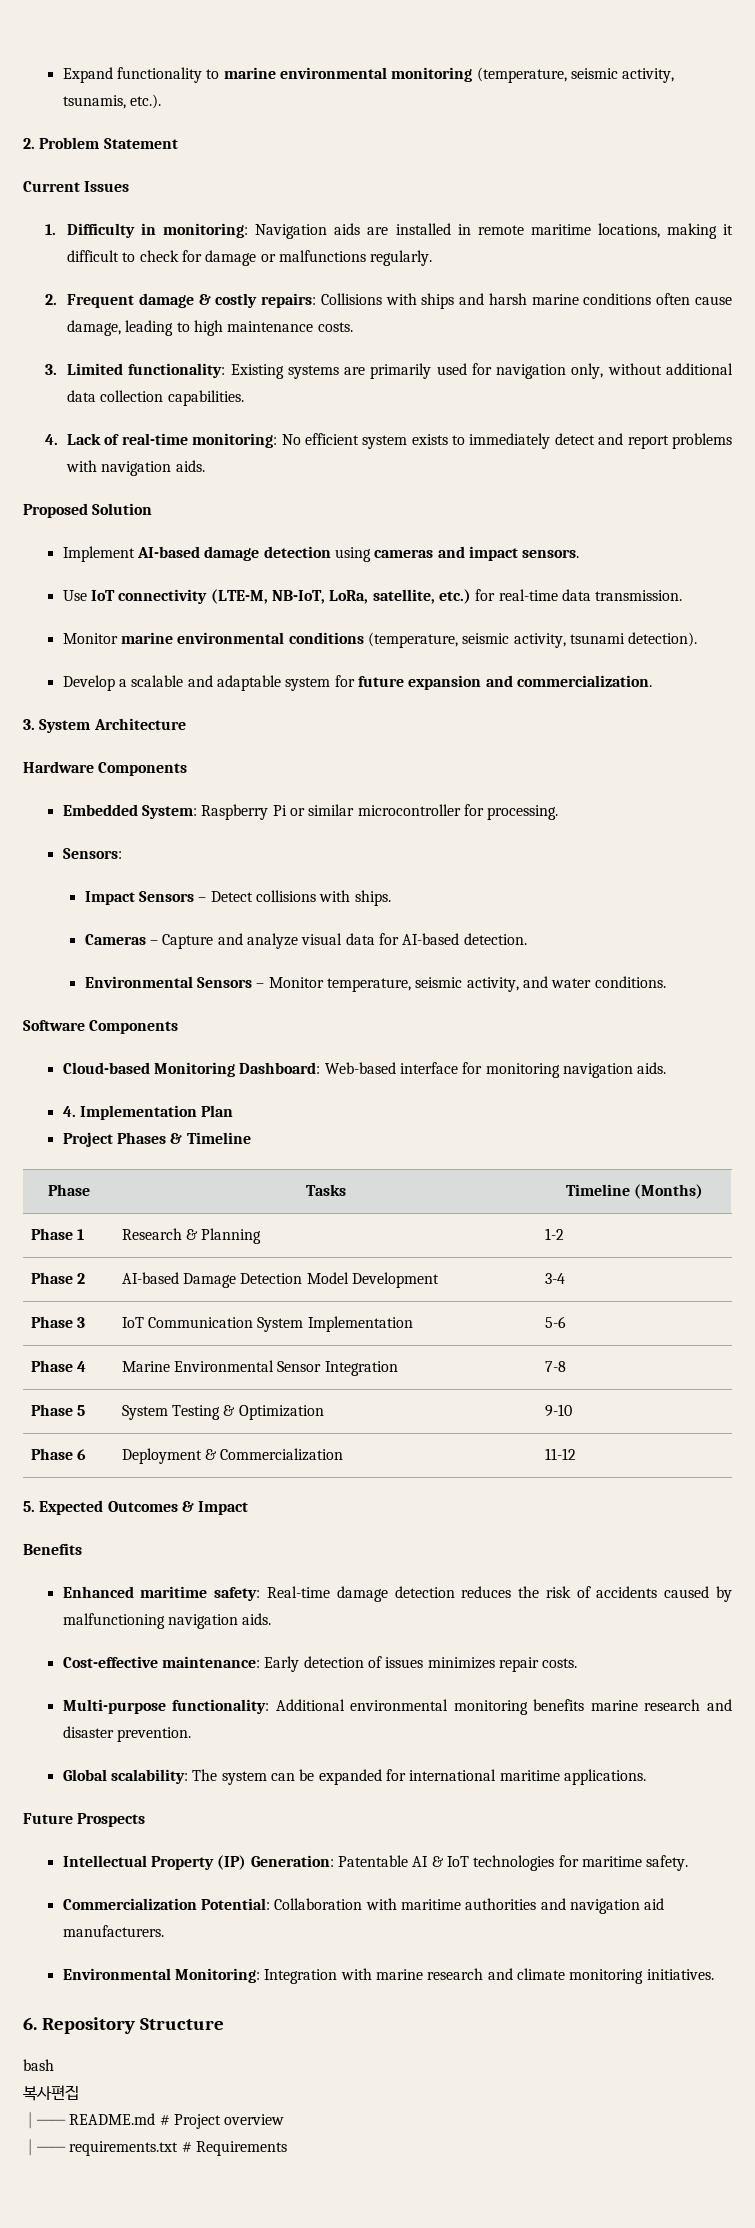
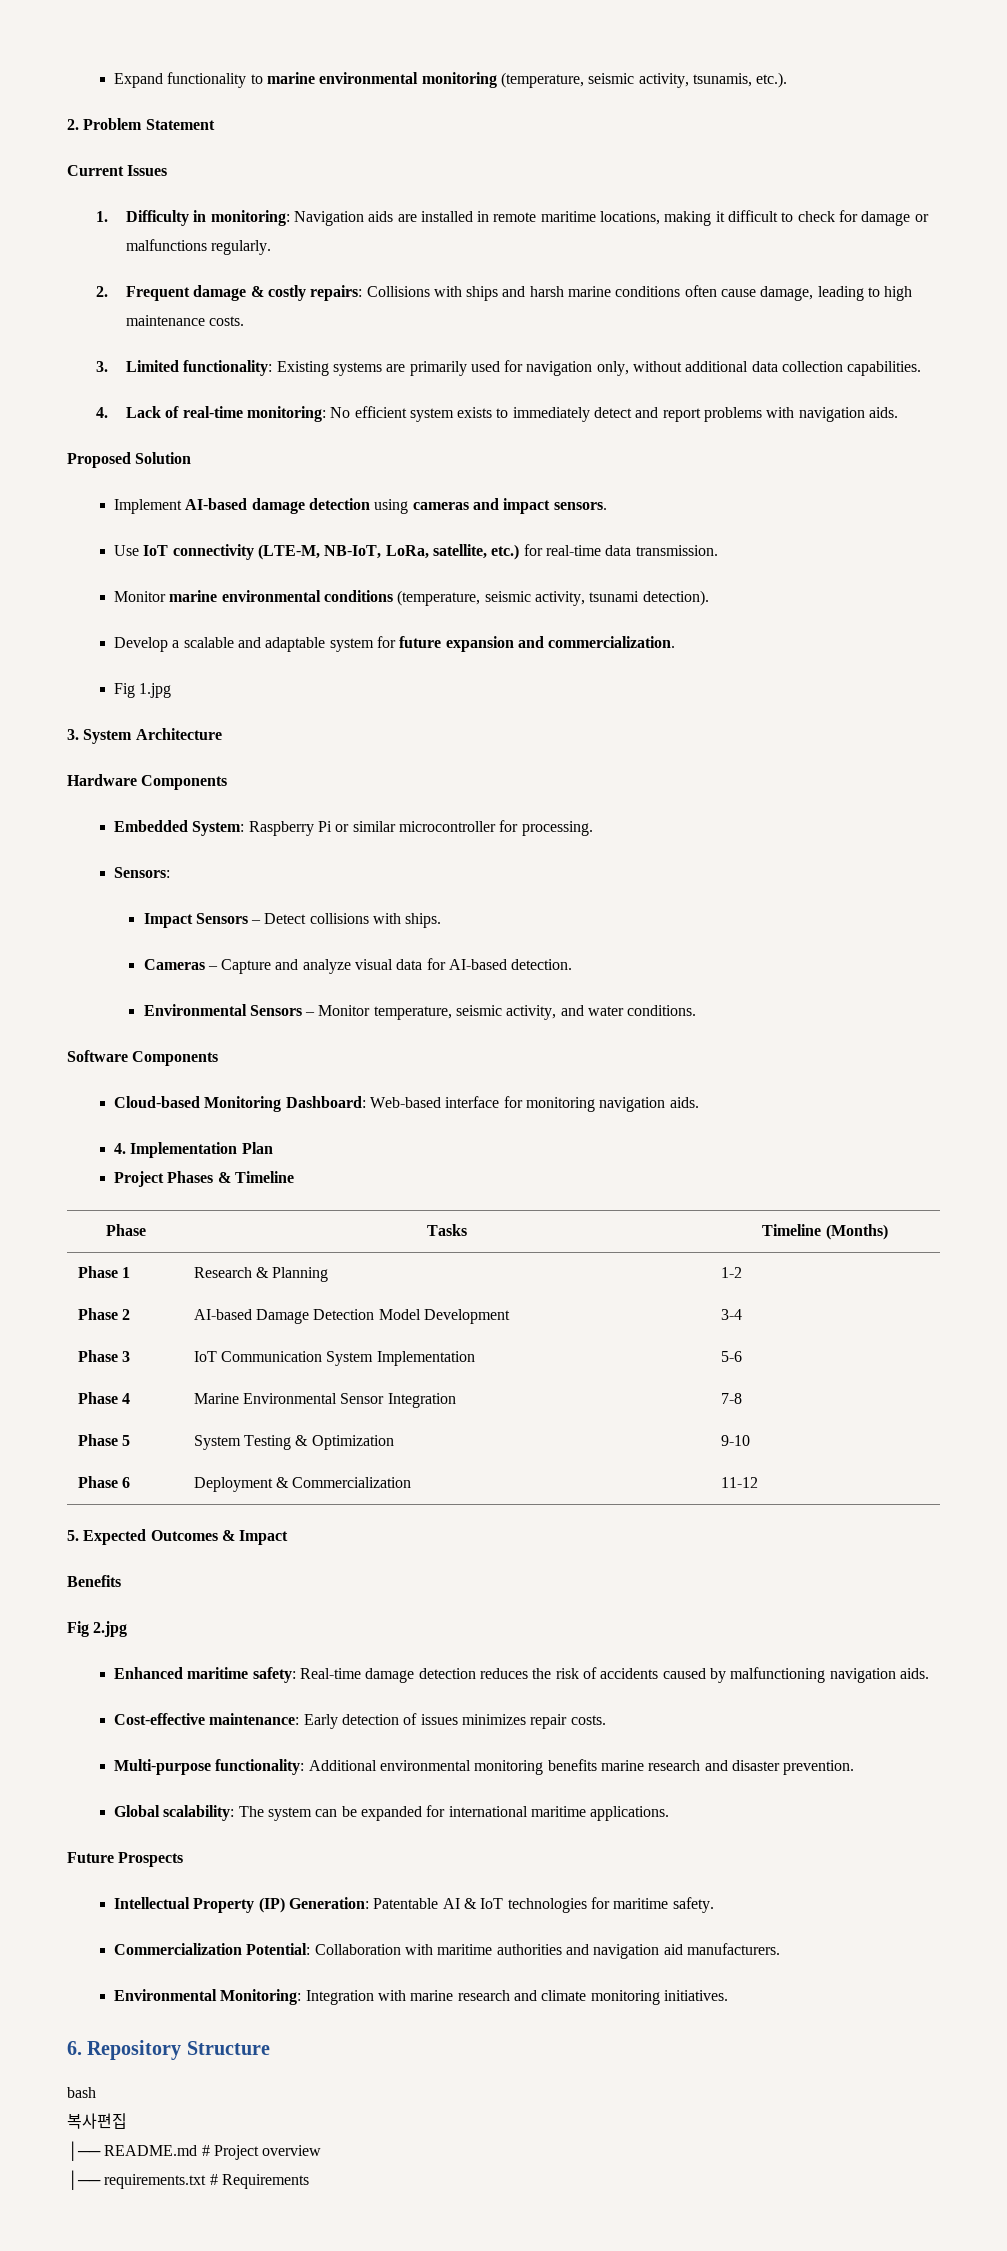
(652, 681) none -> [114,683,172,698] // Fig 1.jpg
(82, 1549) none -> [67,1621,128,1637] // Fig 2.jpg

